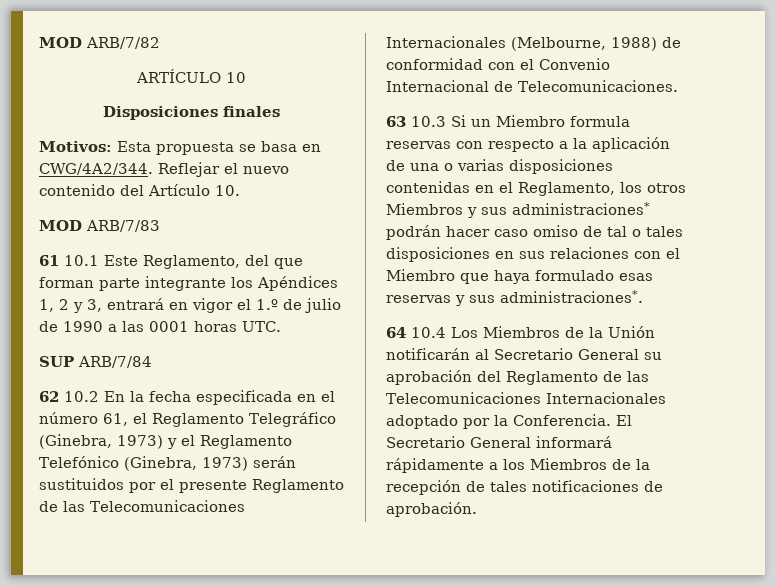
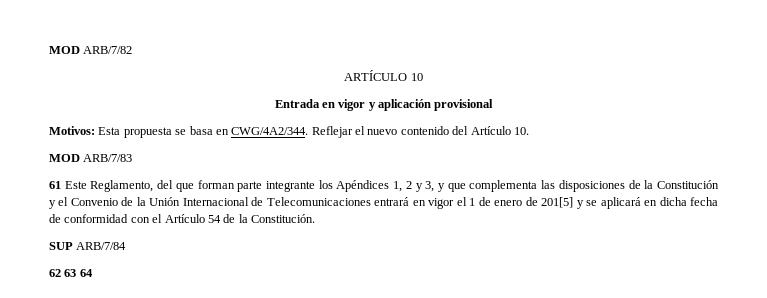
[103,106,280,120] Disposiciones finales -> [274,99,494,111] Entrada en vigor y aplicación provisional
[64,255,99,266] 10.1 -> (61, 185) none
[107,298,341,313] [39,321,281,332] [39,356,152,368] [39,390,335,405] [39,412,336,427] [39,434,292,449] [39,456,296,471] [39,478,344,493] [39,500,245,512] [386,36,681,51] [386,58,610,70] [386,80,678,92] [386,115,630,127] [386,137,670,152] [386,159,613,174] [386,181,686,196] [386,202,650,218] [386,225,683,240] [386,247,680,262] [386,269,653,284] [386,290,643,306] [386,326,655,338] [386,348,662,360] [386,370,649,385] [386,392,666,404] [386,414,632,429] [386,436,612,448] [386,458,650,473] [386,480,663,495] [386,502,477,517] entrará en vigor el 1.º de julio de 1990 a las 0001 horas UTC. // SUP ARB/7/84 // 62 10.2 En la fecha especificada en el número 61, el Reglamento Telegráfico (Ginebra, 1973) y el Reglamento Telefónico (Ginebra, 1973) serán sustituidos por el presente Reglamento de las Telecomunicaciones Internacionales (Melbourne, 1988) de conformidad con el Convenio Internacional de Telecomunicaciones. // 63 10.3 Si un Miembro formula reservas con respecto a la aplicación de una o varias disposiciones contenidas en el Reglamento, los otros Miembros y sus administraciones* podrán hacer caso omiso de tal o tales disposiciones en sus relaciones con el Miembro que haya formulado esas reservas y sus administraciones*. // 64 10.4 Los Miembros de la Unión notificarán al Secretario General su aprobación del Reglamento de las Telecomunicaciones Internacionales adoptado por la Conferencia. El Secretario General informará rápidamente a los Miembros de la recepción de tales notificaciones de aprobación. -> [438,180,719,192] [49,197,718,209] [49,214,315,223] [49,242,127,250] [49,269,93,277] y que complementa las disposiciones de la Constitución y el Convenio de la Unión Internacional de Telecomunicaciones entrará en vigor el 1 de enero de 201[5] y se aplicará en dicha fecha de conformidad con el Artículo 54 de la Constitución. // SUP ARB/7/84 // 62 63 64

